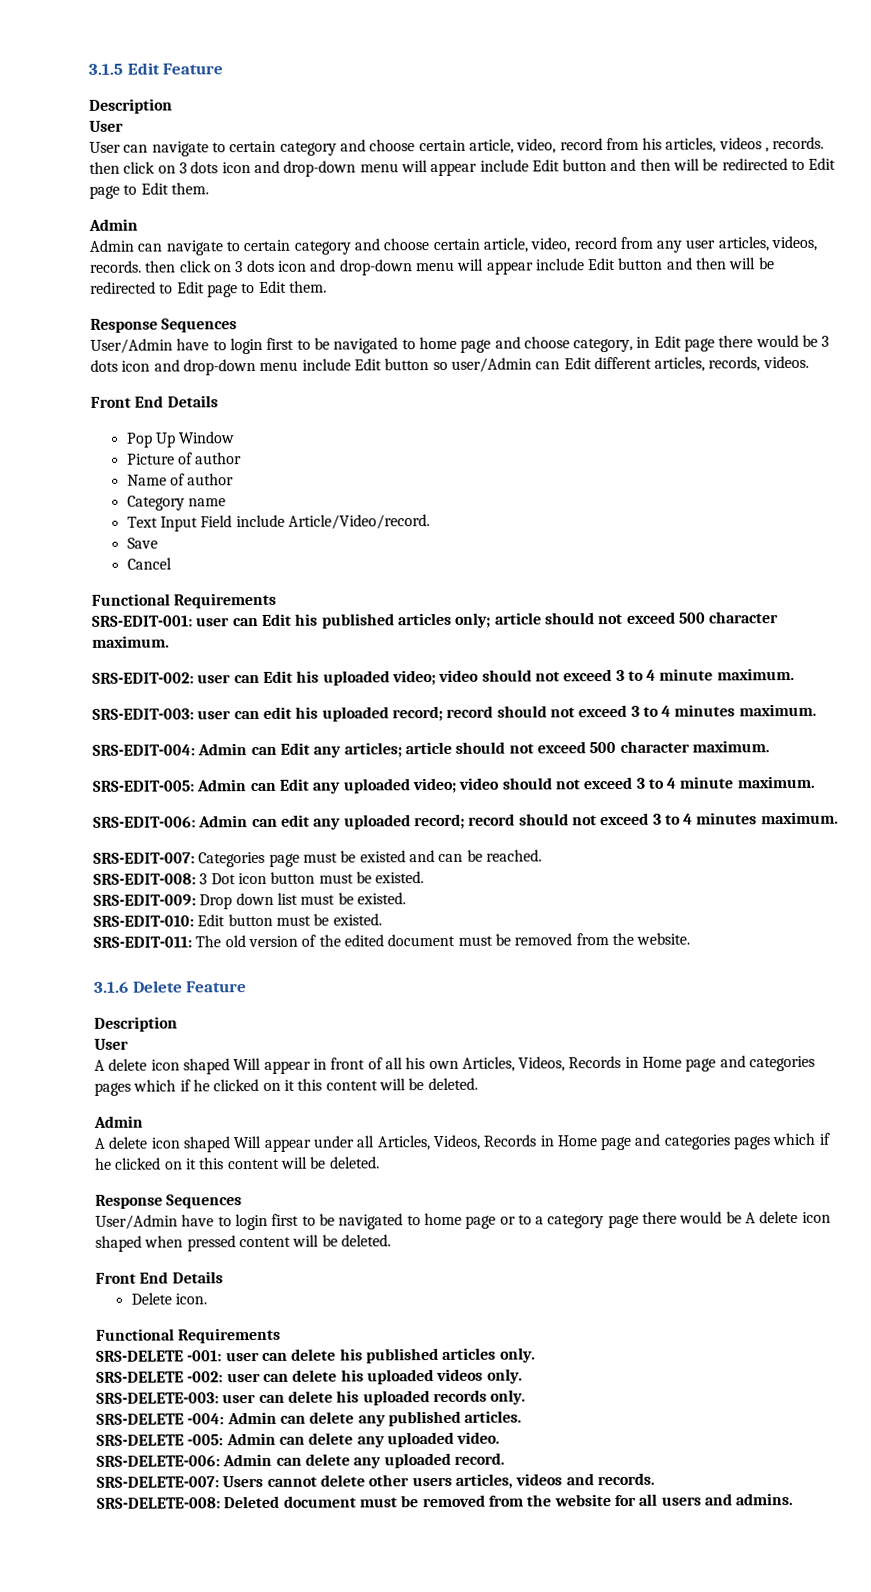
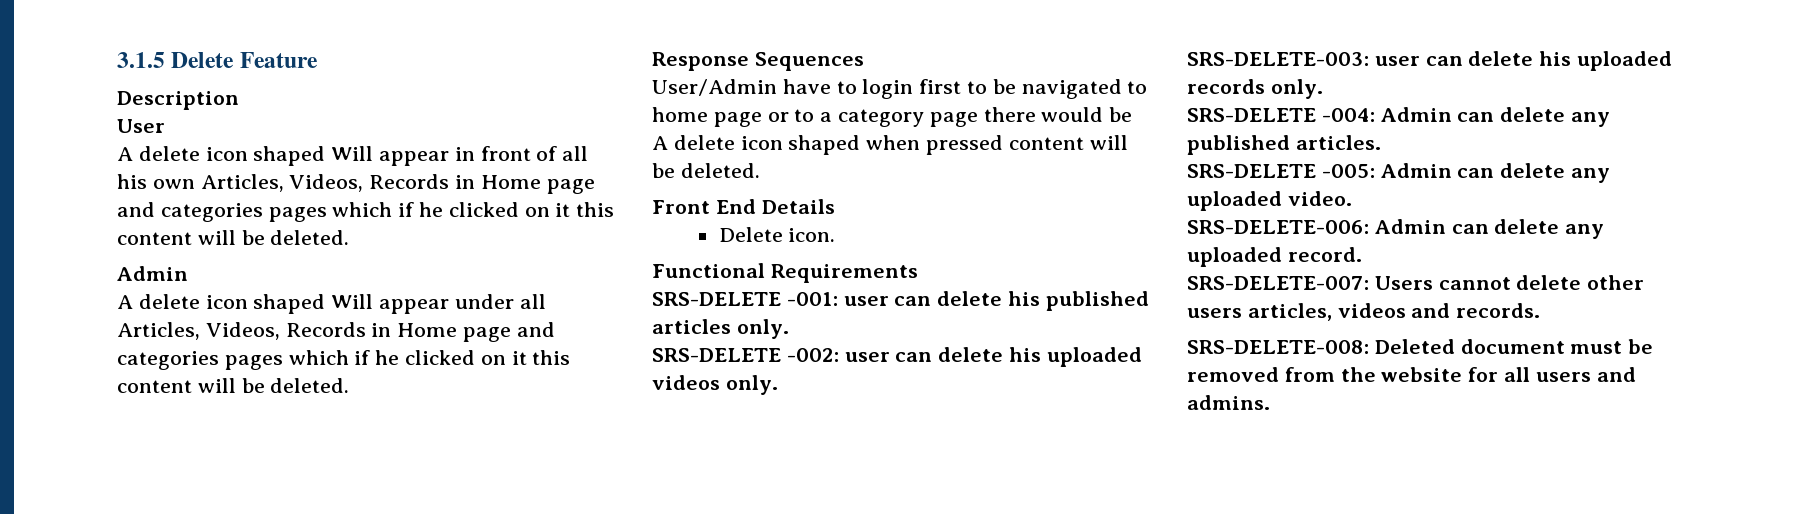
[126,62,224,75] [89,98,173,114] [89,120,124,132] [89,136,825,157] [89,157,837,177] [89,182,209,199] [88,218,138,231] [89,235,818,256] [90,257,775,276] [90,280,327,298] [90,318,238,333] [90,334,830,355] [90,355,809,376] [90,395,218,408] [125,431,236,448] [126,452,243,465] [126,473,235,486] [126,495,227,511] [126,514,430,532] [126,537,158,549] [126,557,172,570] [91,592,277,609] [91,611,780,629] [92,635,170,648] [92,667,795,686] [92,703,817,722] [92,740,770,758] [92,775,815,794] [93,811,839,830] [93,849,542,868] [93,871,425,885] [93,892,406,910] [93,913,382,927] [93,932,691,948] [94,981,129,993] Edit Feature // Description // User // User can navigate to certain category and choose certain article, video, record from his articles, videos , records. then click on 3 dots icon and drop-down menu will appear include Edit button and then will be redirected to Edit page to Edit them. // Admin // Admin can navigate to certain category and choose certain article, video, record from any user articles, videos, records. then click on 3 dots icon and drop-down menu will appear include Edit button and then will be redirected to Edit page to Edit them. // Response Sequences // User/Admin have to login first to be navigated to home page and choose category, in Edit page there would be 3 dots icon and drop-down menu include Edit button so user/Admin can Edit different articles, records, videos. // Front End Details // Pop Up Window // Picture of author // Name of author // Category name // Text Input Field include Article/Video/record. // Save // Cancel // Functional Requirements // SRS-EDIT-001: user can Edit his published articles only; article should not exceed 500 character maximum. // SRS-EDIT-002: user can Edit his uploaded video; video should not exceed 3 to 4 minute maximum. // SRS-EDIT-003: user can edit his uploaded record; record should not exceed 3 to 4 minutes maximum. // SRS-EDIT-004: Admin can Edit any articles; article should not exceed 500 character maximum. // SRS-EDIT-005: Admin can Edit any uploaded video; video should not exceed 3 to 4 minute maximum. // SRS-EDIT-006: Admin can edit any uploaded record; record should not exceed 3 to 4 minutes maximum. // SRS-EDIT-007: Categories page must be existed and can be reached. // SRS-EDIT-008: 3 Dot icon button must be existed. // SRS-EDIT-009: Drop down list must be existed. // SRS-EDIT-010: Edit button must be existed. // SRS-EDIT-011: The old version of the edited document must be removed from the website. // 3.1.6 -> (165, 60) none

